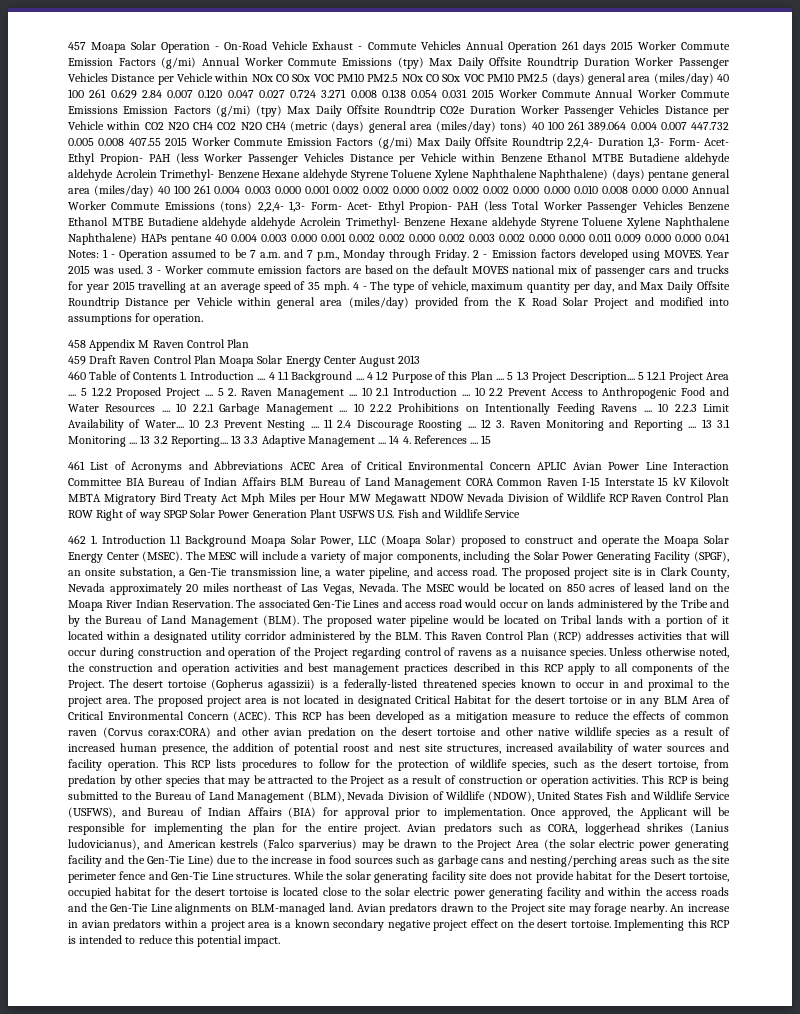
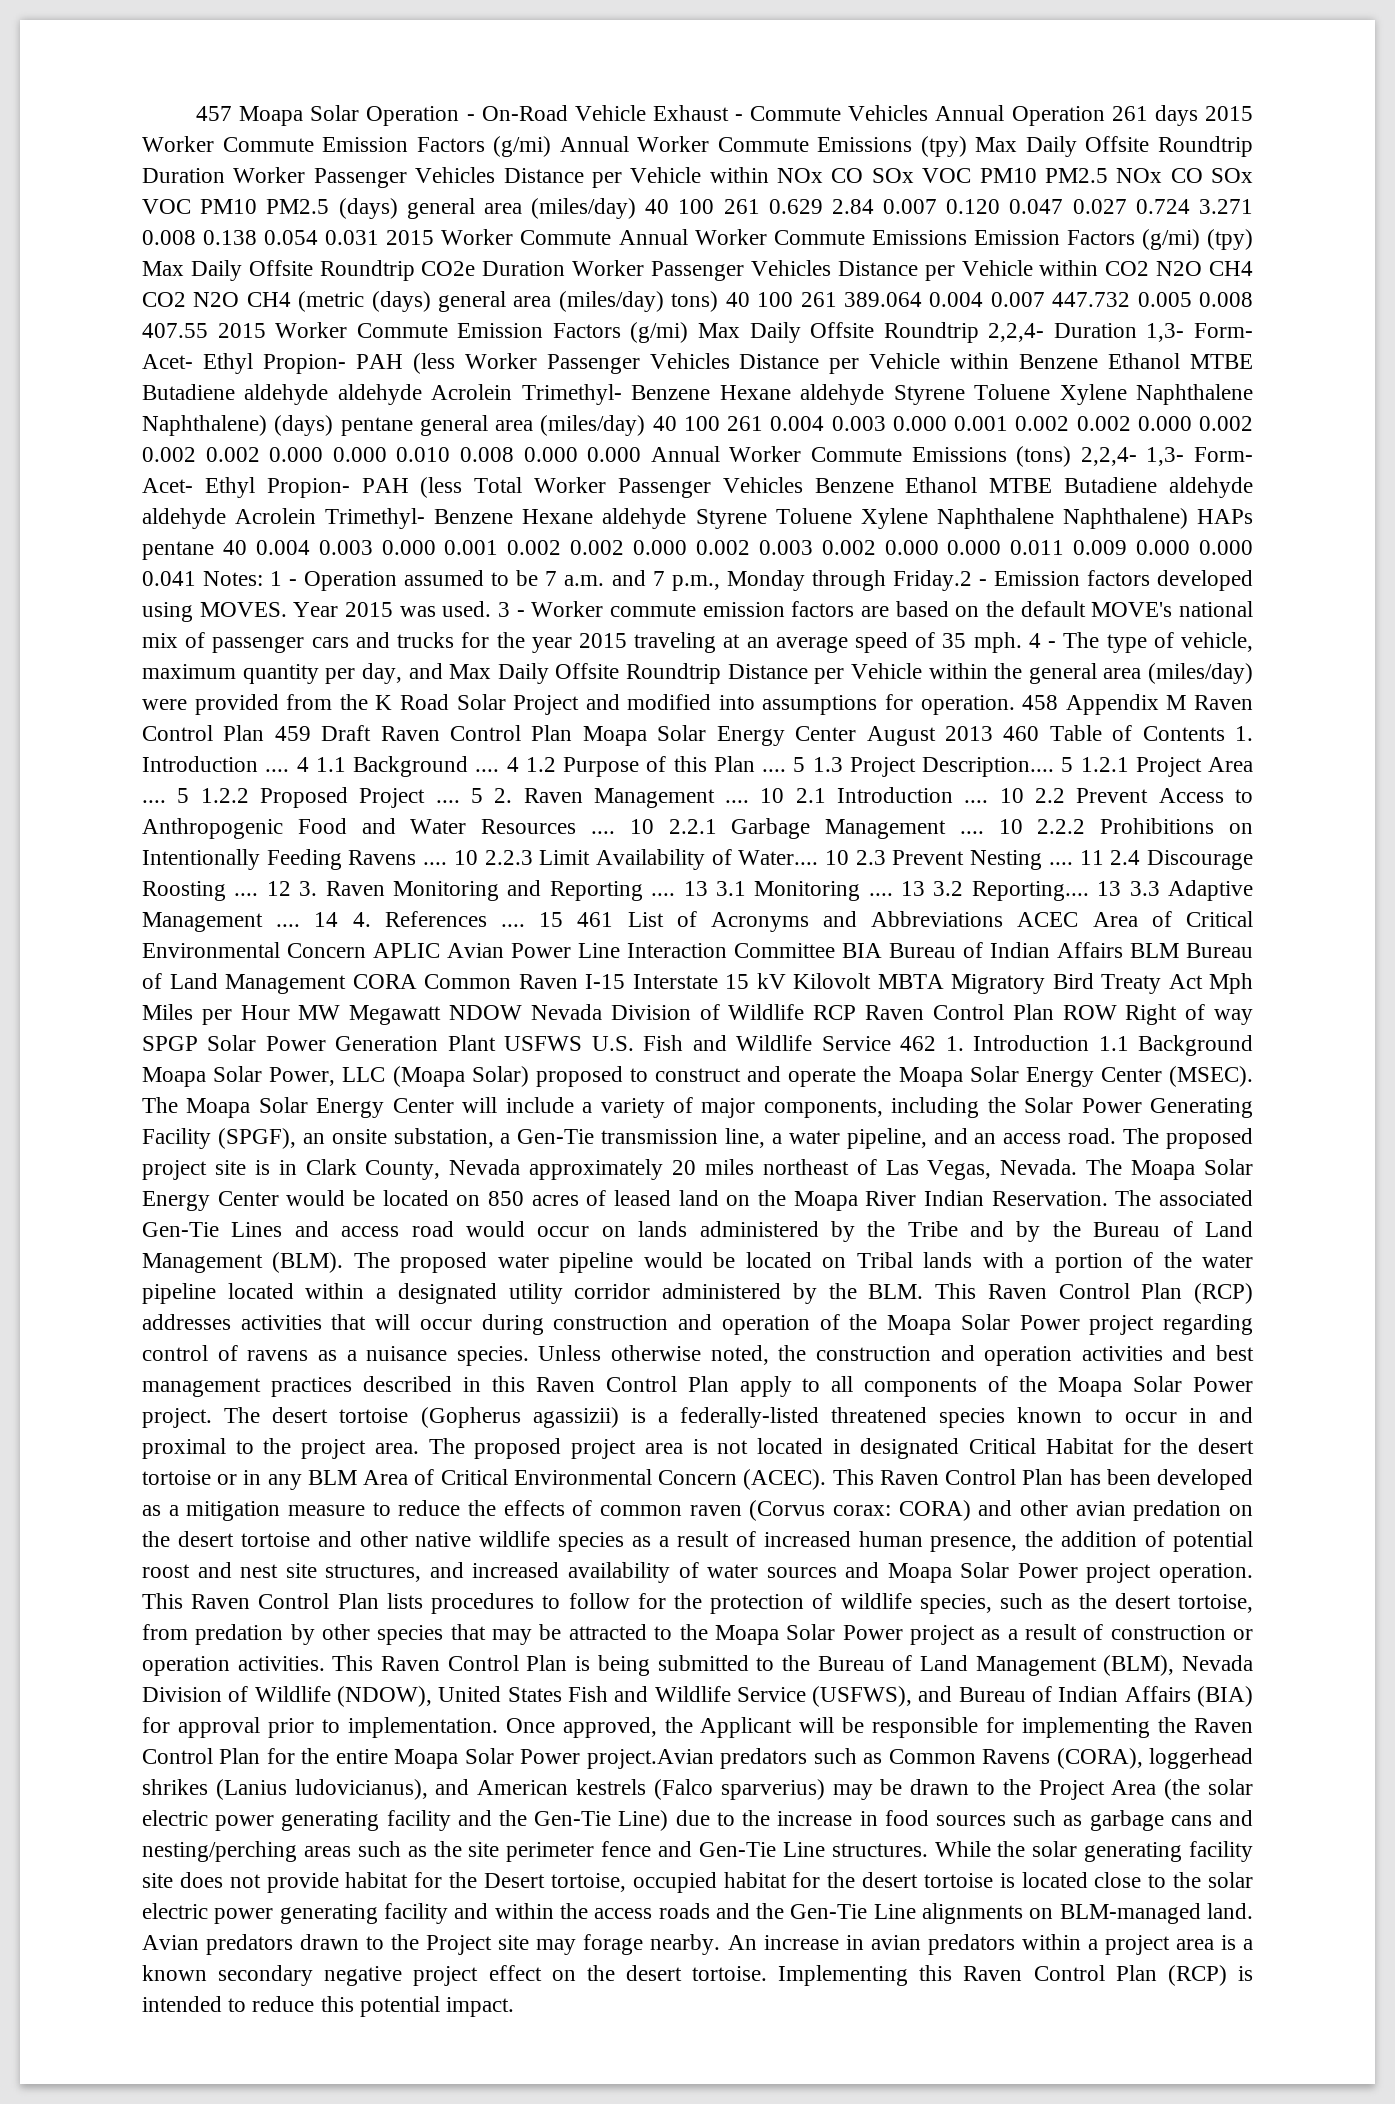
[435,249,480,261] Friday. 2 -> [892,570,972,591] Friday.2
[472,266,510,274] MOVES -> [1091,602,1173,617] MOVE's
(83, 285) none -> [496,632,525,648] the
[138,281,187,293] travelling -> [634,632,717,653] traveling
[277,297,409,309] general area (miles/day) -> [994,663,1253,684] [142,699,187,710] the general area (miles/day) were
(204, 319) // -> (1015, 705) none
(250, 343) // -> (265, 733) none
(421, 359) // -> (993, 733) none
(492, 439) // -> (564, 919) none
(521, 514) // -> (891, 1043) none
[208,552,237,560] MESC -> [186,1097,454,1118] Moapa Solar Energy Center
(433, 571) none -> [974,1133,997,1144] an
[425,584,454,592] MSEC -> [1131,1159,1253,1180] [142,1191,279,1211] Moapa Solar Energy Center
[721,616,729,624] it -> [1163,1252,1254,1268] [142,1283,216,1304] the water pipeline
[313,648,348,659] Project -> [887,1314,1155,1335] Moapa Solar Power project
[543,664,564,672] RCP -> [535,1376,729,1392] Raven Control Plan
[68,680,104,691] Project. -> [1058,1376,1253,1397] [142,1408,212,1428] Moapa Solar Power project.
[301,712,322,720] RCP -> [879,1469,1064,1485] Raven Control Plan
[148,727,212,738] corax:CORA) -> [832,1500,971,1521] corax: CORA)
(501, 749) none -> [429,1562,464,1578] and
[68,759,212,771] facility operation. This RCP -> [887,1562,1253,1583] [142,1593,379,1609] Moapa Solar Power project operation. This Raven Control Plan
[350,776,385,787] Project -> [714,1624,975,1645] Moapa Solar Power project
[667,776,688,784] RCP -> [381,1655,568,1671] Raven Control Plan
[253,823,578,835] plan for the entire project. Avian predators such as CORA, -> [1193,1718,1253,1733] [142,1748,1143,1769] Raven Control Plan for the entire Moapa Solar Power project.Avian predators such as Common Ravens (CORA),
[710,920,730,928] RCP -> [963,1965,1227,1986] Raven Control Plan (RCP)

